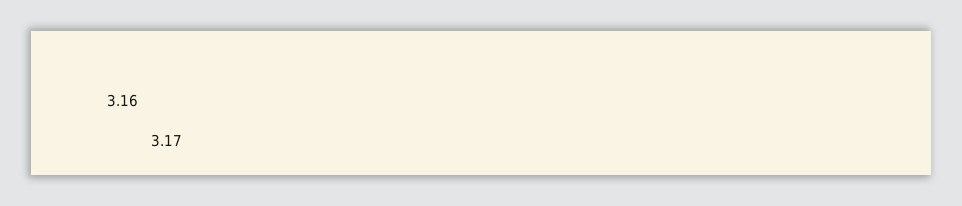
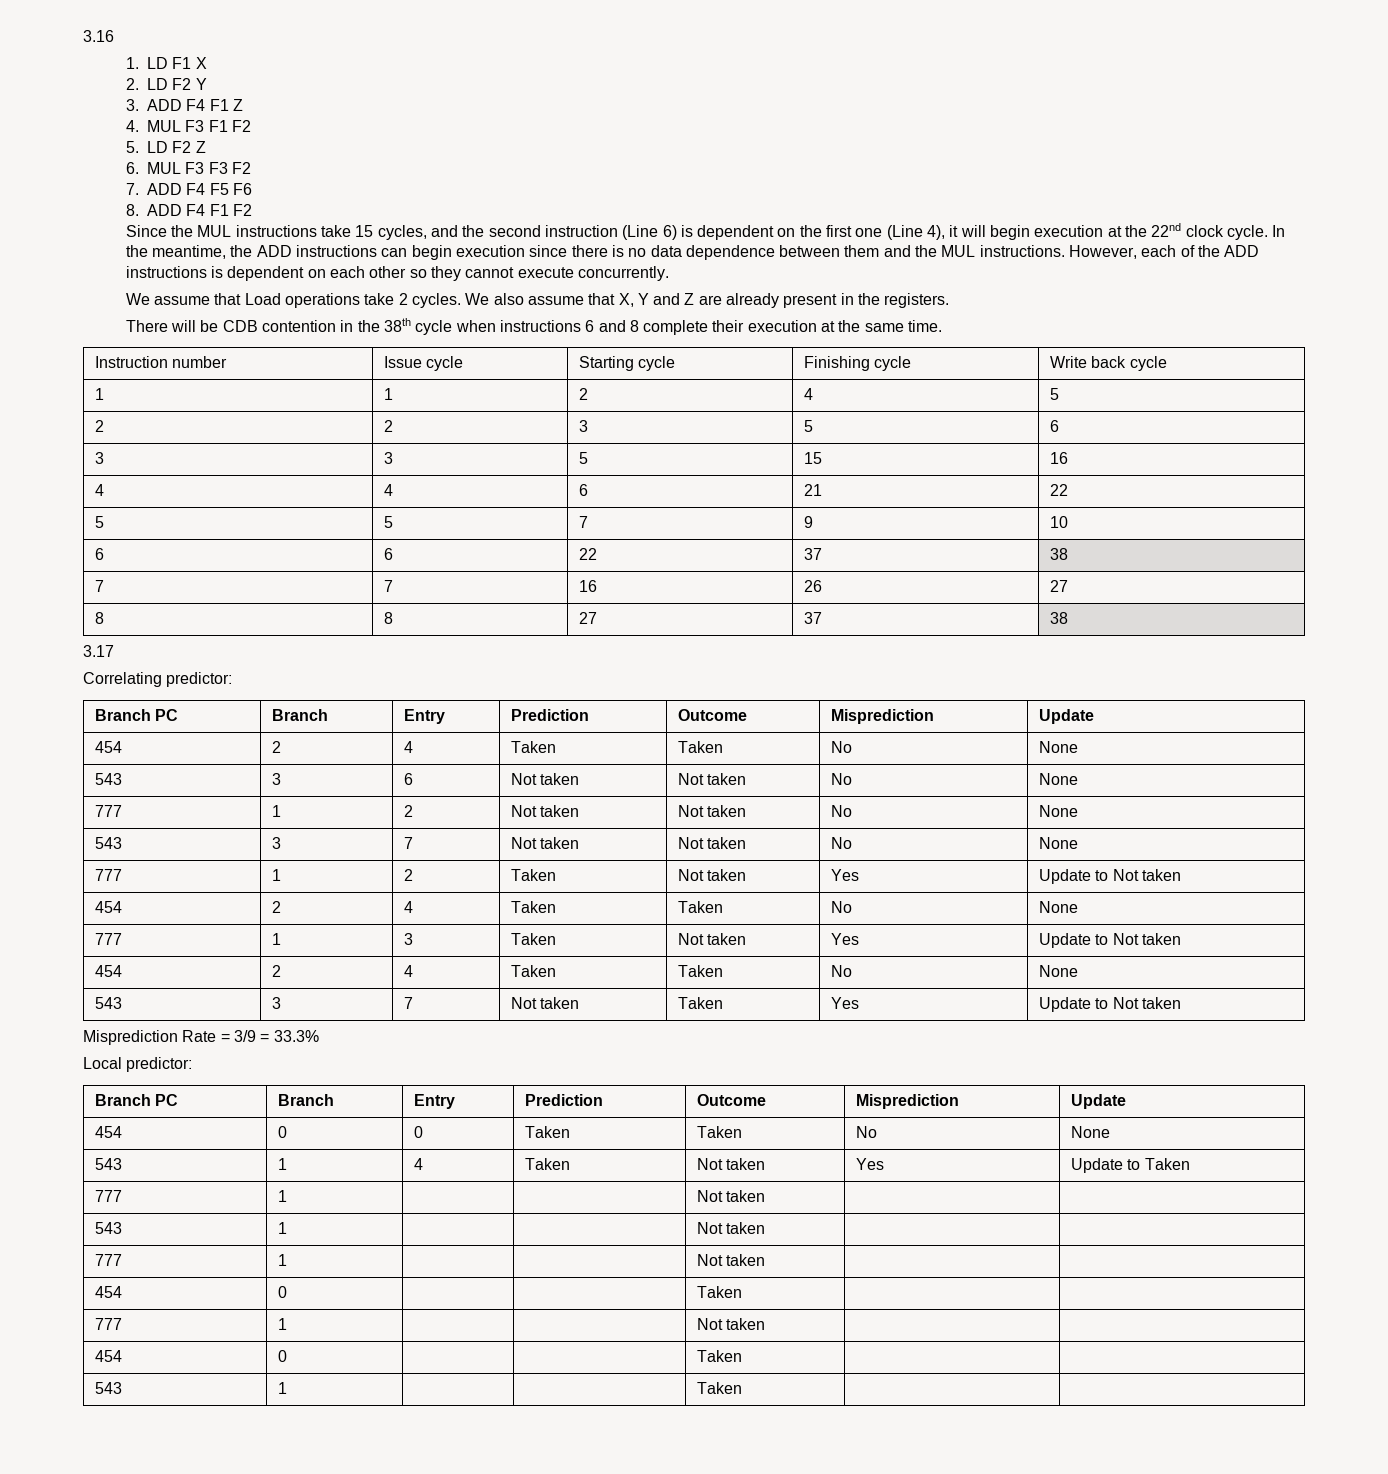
[151,134,183,147] 3.17 -> [125,57,207,69] [125,78,207,90] [125,99,243,111] [125,120,251,132] [125,141,206,153] [125,162,251,174] [125,183,252,195] [125,204,252,216] [125,223,1286,240] [125,245,1260,260] [125,266,669,281] [125,293,950,308] [125,318,943,335] [95,356,228,368] [384,356,464,371] [579,356,676,371] [804,356,912,371] [1050,356,1167,371] [95,388,105,400] [384,388,394,400] [579,388,589,400] [804,388,814,400] [1050,388,1060,400] [95,420,105,432] [384,420,394,432] [579,420,589,432] [804,420,814,432] [1050,420,1060,432] [95,452,105,464] [384,452,394,464] [579,452,589,464] [804,452,823,464] [1050,452,1069,464] [95,484,105,496] [384,484,394,496] [579,484,589,496] [804,484,823,496] [1050,484,1069,496] [95,516,105,528] [384,516,394,528] [579,516,589,528] [804,516,814,528] [1050,516,1069,528] [95,548,105,560] [384,548,394,560] [579,548,598,560] [804,548,823,560] [1050,548,1069,560] [95,580,105,592] [384,580,394,592] [579,580,598,592] [804,580,823,592] [1050,580,1069,592] [95,612,105,624] [384,612,394,624] [579,612,598,624] [804,612,823,624] [1050,612,1069,624] [83,645,114,657] [83,672,233,687] [95,709,179,721] [272,709,329,721] [404,709,446,724] [511,709,590,721] [678,709,748,721] [831,709,935,724] [1039,709,1095,724] [95,741,123,753] [272,741,282,753] [404,741,414,753] [511,741,557,753] [678,741,724,753] [831,741,853,753] [1039,741,1079,753] [95,773,123,785] [272,773,282,785] [404,773,414,785] [511,773,580,785] [678,773,747,785] [831,773,853,785] [1039,773,1079,785] [95,805,123,817] [272,805,282,817] [404,805,414,817] [511,805,580,817] [678,805,747,817] [831,805,853,817] [1039,805,1079,817] [95,837,123,849] [272,837,282,849] [404,837,414,849] [511,837,580,849] [678,837,747,849] [831,837,853,849] [1039,837,1079,849] [95,869,123,881] [272,869,282,881] [404,869,414,881] [511,869,557,881] [678,869,747,881] [831,869,860,881] [1039,869,1182,884] [95,901,123,913] [272,901,282,913] [404,901,414,913] [511,901,557,913] [678,901,724,913] [831,901,853,913] [1039,901,1079,913] [95,933,123,945] [272,933,282,945] [404,933,414,945] [511,933,557,945] [678,933,747,945] [831,933,860,945] [1039,933,1182,948] [95,965,123,977] [272,965,282,977] [404,965,414,977] [511,965,557,977] [678,965,724,977] [831,965,853,977] [1039,965,1079,977] [95,997,123,1009] [272,997,282,1009] [404,997,414,1009] [511,997,580,1009] [678,997,724,1009] [831,997,860,1009] [1039,997,1182,1012] [83,1030,319,1045] [83,1057,193,1072] [95,1094,179,1106] [278,1094,335,1106] [414,1094,456,1109] [525,1094,604,1106] [697,1094,767,1106] [856,1094,960,1109] [1071,1094,1127,1109] [95,1126,123,1138] [278,1126,288,1138] [414,1126,424,1138] [525,1126,571,1138] [697,1126,743,1138] [856,1126,878,1138] [1071,1126,1111,1138] [95,1158,123,1170] [278,1158,288,1170] [414,1158,424,1170] [525,1158,571,1170] [697,1158,766,1170] [856,1158,885,1170] [1071,1158,1190,1173] [95,1190,123,1202] [278,1190,288,1202] [697,1190,766,1202] [95,1222,123,1234] [278,1222,288,1234] [697,1222,766,1234] [95,1254,123,1266] [278,1254,288,1266] [697,1254,766,1266] [95,1286,123,1298] [278,1286,288,1298] [697,1286,743,1298] [95,1318,123,1330] [278,1318,288,1330] [697,1318,766,1330] [95,1350,123,1362] [278,1350,288,1362] [697,1350,743,1362] [95,1382,123,1394] [278,1382,288,1394] [697,1382,743,1394] 1. LD F1 X // 2. LD F2 Y // 3. ADD F4 F1 Z // 4. MUL F3 F1 F2 // 5. LD F2 Z // 6. MUL F3 F3 F2 // 7. ADD F4 F5 F6 // 8. ADD F4 F1 F2 // Since the MUL instructions take 15 cycles, and the second instruction (Line 6) is dependent on the first one (Line 4), it will begin execution at the 22nd clock cycle. In the meantime, the ADD instructions can begin execution since there is no data dependence between them and the MUL instructions. However, each of the ADD instructions is dependent on each other so they cannot execute concurrently. // We assume that Load operations take 2 cycles. We also assume that X, Y and Z are already present in the registers. // There will be CDB contention in the 38th cycle when instructions 6 and 8 complete their execution at the same time. // Instruction number | Issue cycle | Starting cycle | Finishing cycle | Write back cycle // 1 | 1 | 2 | 4 | 5 // 2 | 2 | 3 | 5 | 6 // 3 | 3 | 5 | 15 | 16 // 4 | 4 | 6 | 21 | 22 // 5 | 5 | 7 | 9 | 10 // 6 | 6 | 22 | 37 | 38 // 7 | 7 | 16 | 26 | 27 // 8 | 8 | 27 | 37 | 38 // 3.17 // Correlating predictor: // Branch PC | Branch | Entry | Prediction | Outcome | Misprediction | Update // 454 | 2 | 4 | Taken | Taken | No | None // 543 | 3 | 6 | Not taken | Not taken | No | None // 777 | 1 | 2 | Not taken | Not taken | No | None // 543 | 3 | 7 | Not taken | Not taken | No | None // 777 | 1 | 2 | Taken | Not taken | Yes | Update to Not taken // 454 | 2 | 4 | Taken | Taken | No | None // 777 | 1 | 3 | Taken | Not taken | Yes | Update to Not taken // 454 | 2 | 4 | Taken | Taken | No | None // 543 | 3 | 7 | Not taken | Taken | Yes | Update to Not taken // Misprediction Rate = 3/9 = 33.3% // Local predictor: // Branch PC | Branch | Entry | Prediction | Outcome | Misprediction | Update // 454 | 0 | 0 | Taken | Taken | No | None // 543 | 1 | 4 | Taken | Not taken | Yes | Update to Taken // 777 | 1 | | | Not taken | | // 543 | 1 | | | Not taken | | // 777 | 1 | | | Not taken | | // 454 | 0 | | | Taken | | // 777 | 1 | | | Not taken | | // 454 | 0 | | | Taken | | // 543 | 1 | | | Taken | |

